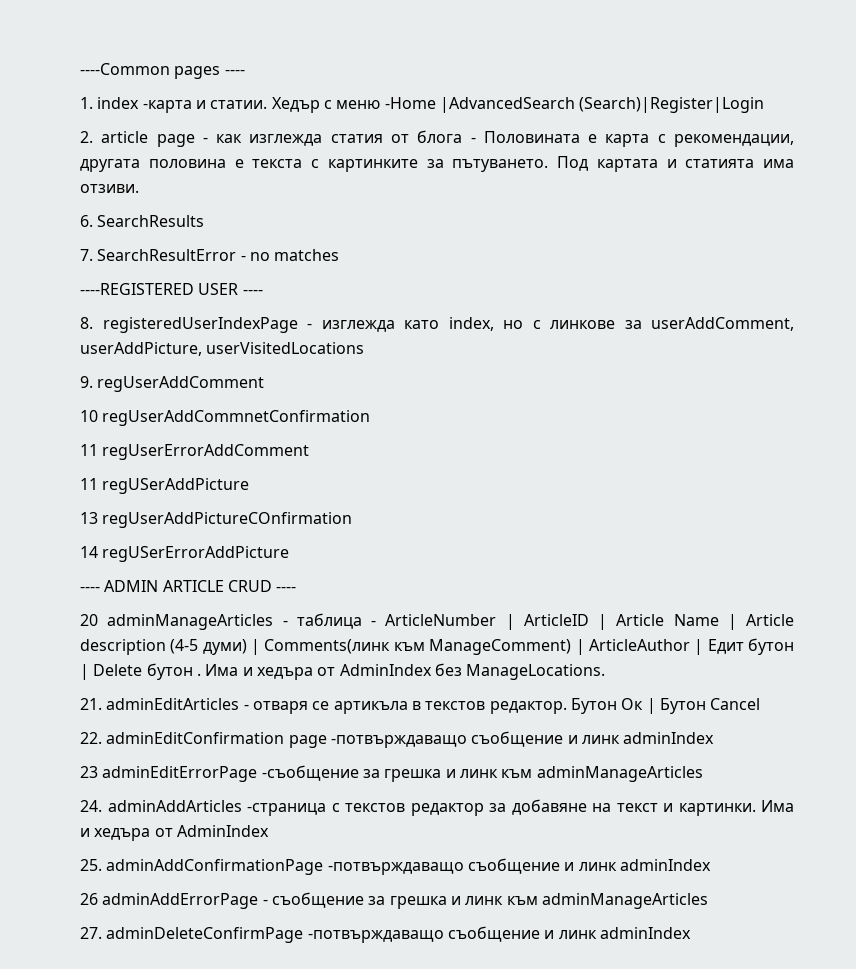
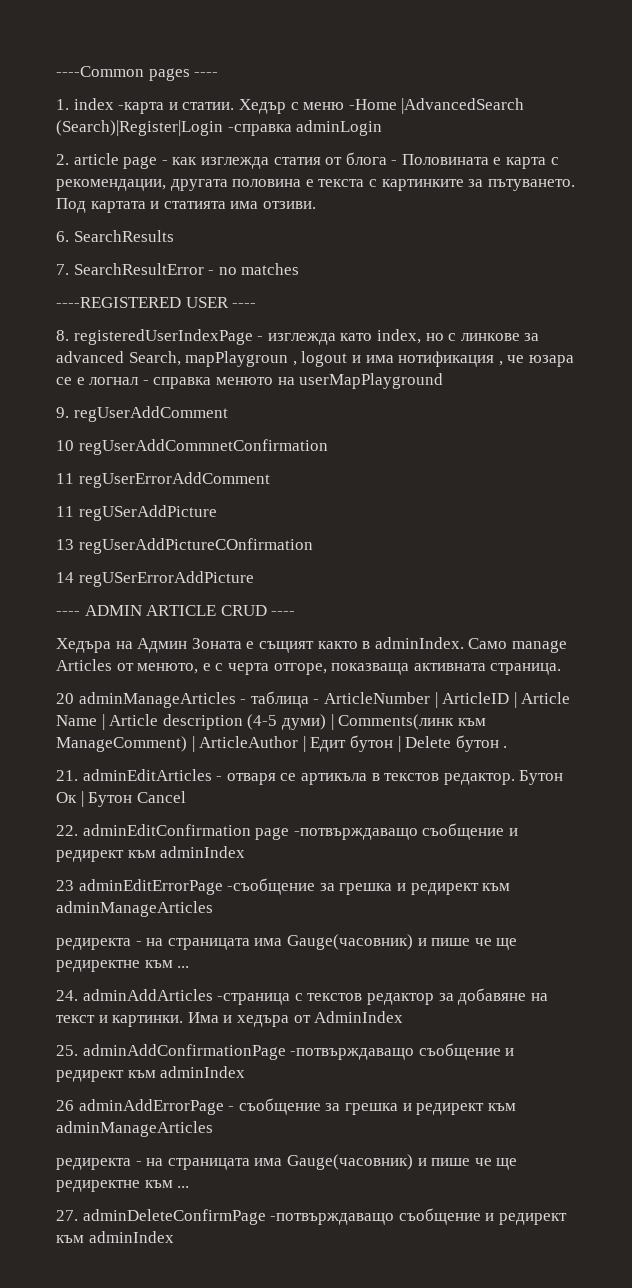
(765, 105) none -> [227,120,383,136] -справка adminLogin
[651,317,794,331] [80,342,365,356] userAddComment, userAddPicture, userVisitedLocations -> [56,351,574,367] [56,373,444,389] advanced Search, mapPlaygroun , logout и има нотификация , че юзара се е логнал - справка менюто на userMapPlayground
(297, 589) none -> [56,637,567,653] [56,659,562,675] // Хедъра на Админ Зоната е същият както в adminIndex. Само manage Articles от менюто, е с черта отгоре, показваща активната страница.
[205,663,606,680] Има и хедъра от AdminIndex без ManageLocations. -> (508, 747) none
[581,735,620,744] линк -> [56,850,156,862] редирект към
[459,766,703,782] линк към adminManageArticles -> [410,883,511,895] [56,901,213,917] [56,934,518,950] [56,960,190,972] редирект към adminManageArticles // редиректа - на страницата има Gauge(часовник) и пише че ще редиректне към ...
[578,862,617,871] линк -> [56,1070,156,1082] редирект към
[465,893,708,909] линк към adminManageArticles -> [416,1103,516,1115] [56,1121,213,1137] [56,1154,518,1170] [56,1180,190,1192] редирект към adminManageArticles // редиректа - на страницата има Gauge(часовник) и пише че ще редиректне към ...
[558,930,597,939] линк -> [498,1213,567,1225] [56,1235,84,1243] редирект към

